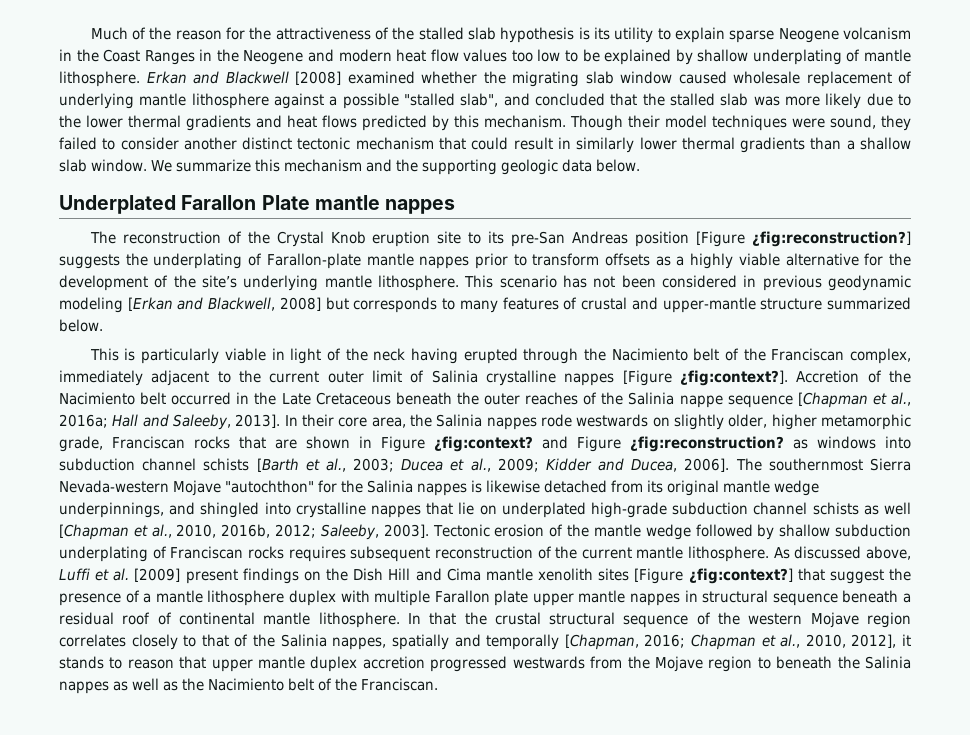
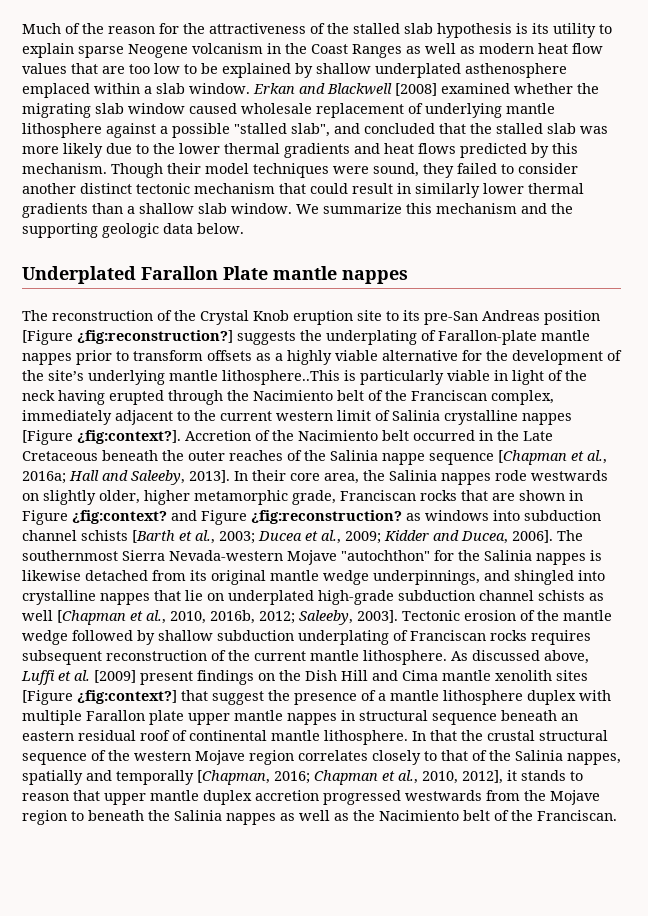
[199,49,335,65] in the Neogene and -> [406,43,475,54] as well as
(508, 55) none -> [71,63,125,74] that are
[752,49,911,65] [59,71,140,87] underplating of mantle lithosphere. -> [375,63,567,78] [22,83,250,98] underplated asthenosphere emplaced within a slab window.
[378,275,912,291] [59,297,911,313] [59,319,103,332] [89,348,119,361] lithosphere. This scenario has not been considered in previous geodynamic modeling [Erkan and Blackwell, 2008] but corresponds to many features of crustal and upper-mantle structure summarized below. // This -> [222,370,340,385] lithosphere..This
[327,371,364,383] outer -> [276,411,333,421] western
[903,593,912,603] a -> [561,713,578,721] [22,731,74,741] an eastern

